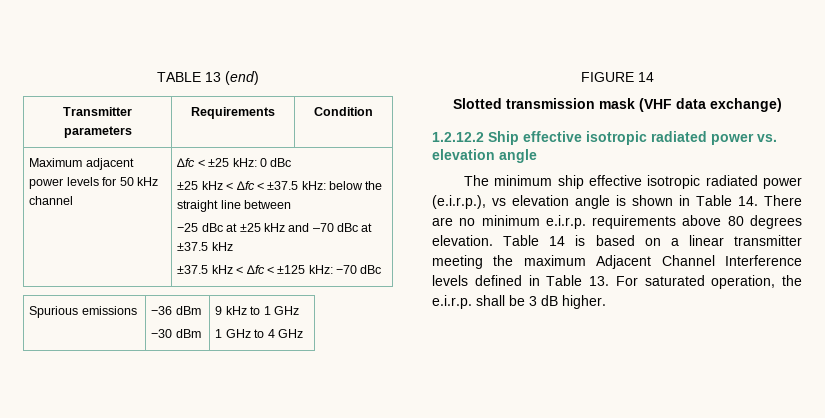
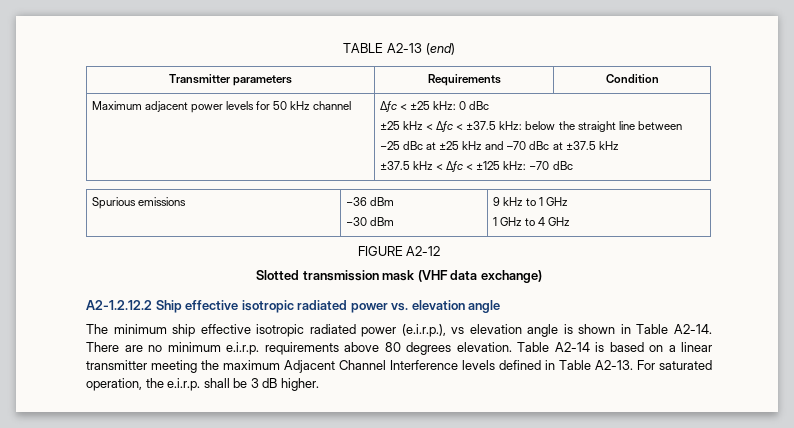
[205,72,221,82] 13 -> [387,43,422,53] A2-13
[637,72,654,82] 14 -> [406,246,441,256] A2-12
[432,132,484,142] 1.2.12.2 -> [86,300,152,310] A2-1.2.12.2
[738,196,758,206] 14. -> [674,324,712,334] A2-14.
[549,236,566,246] 14 -> [554,342,590,352] A2-14
[589,276,609,286] 13. -> [595,360,633,370] A2-13.

